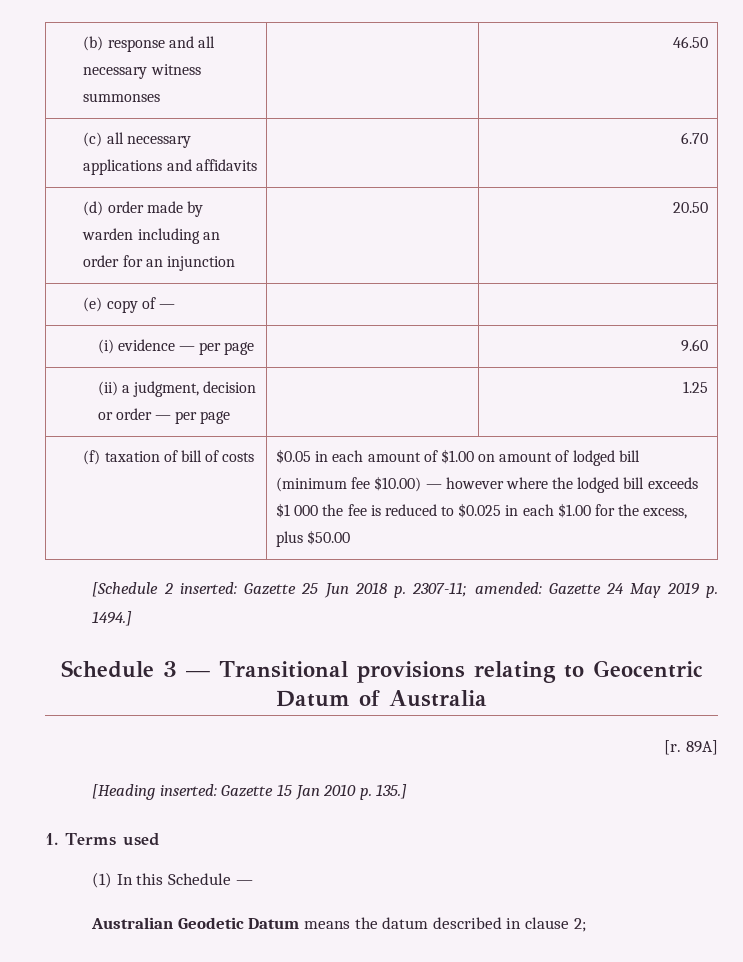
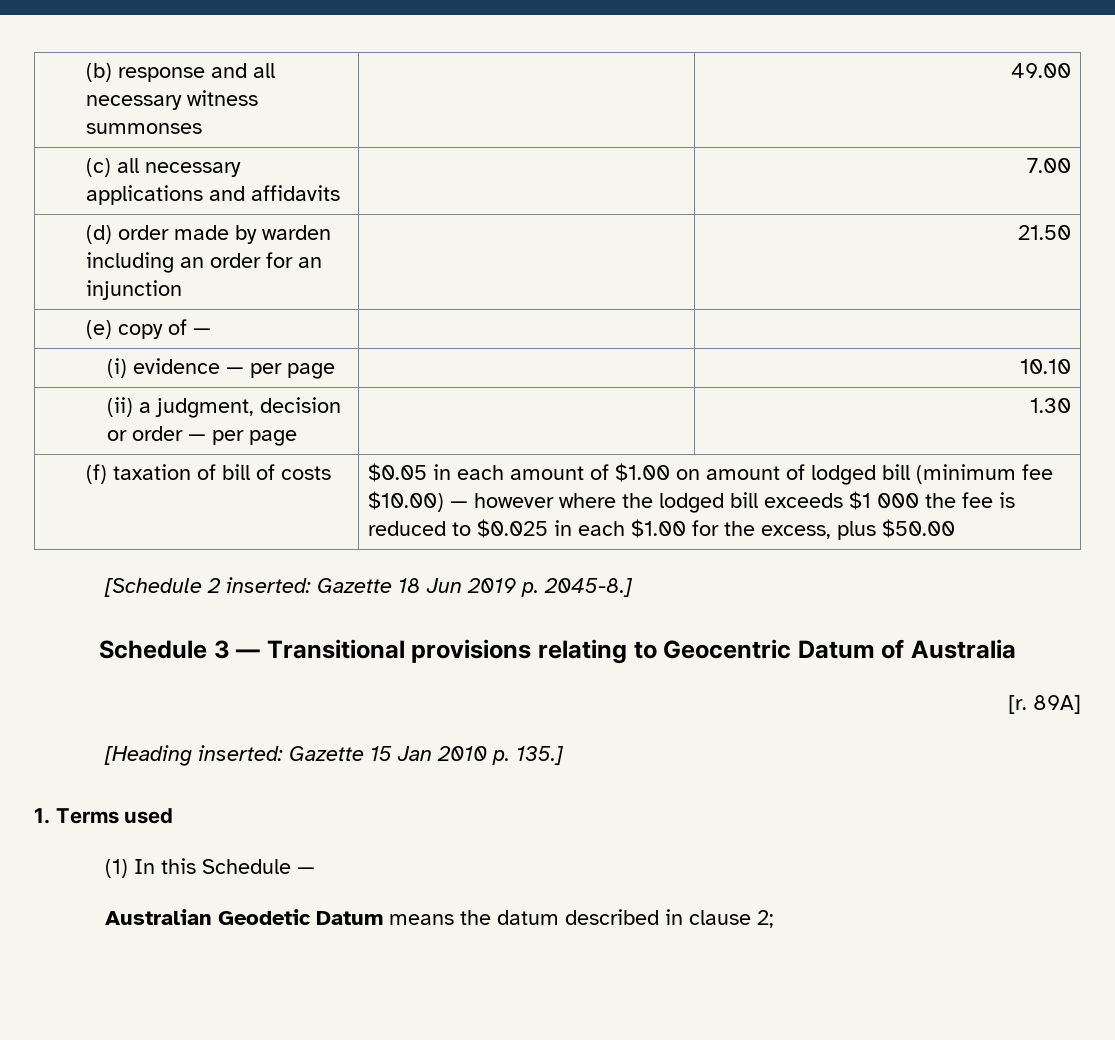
[673,36,709,48] 46.50 -> [1011,63,1072,78] 49.00
[681,132,709,144] 6.70 -> [1027,158,1072,173] 7.00
[673,202,709,213] 20.50 -> [1018,225,1072,240] 21.50
[681,339,709,352] 9.60 -> [1020,359,1072,374] 10.10
[683,381,709,393] 1.25 -> [1030,398,1072,413] 1.30
[301,582,662,598] 25 Jun 2018 p. 2307-11; amended: Gazette 24 May -> [397,578,462,593] 18 Jun
[92,611,133,626] 1494.] -> [543,578,633,597] 2045-8.]

